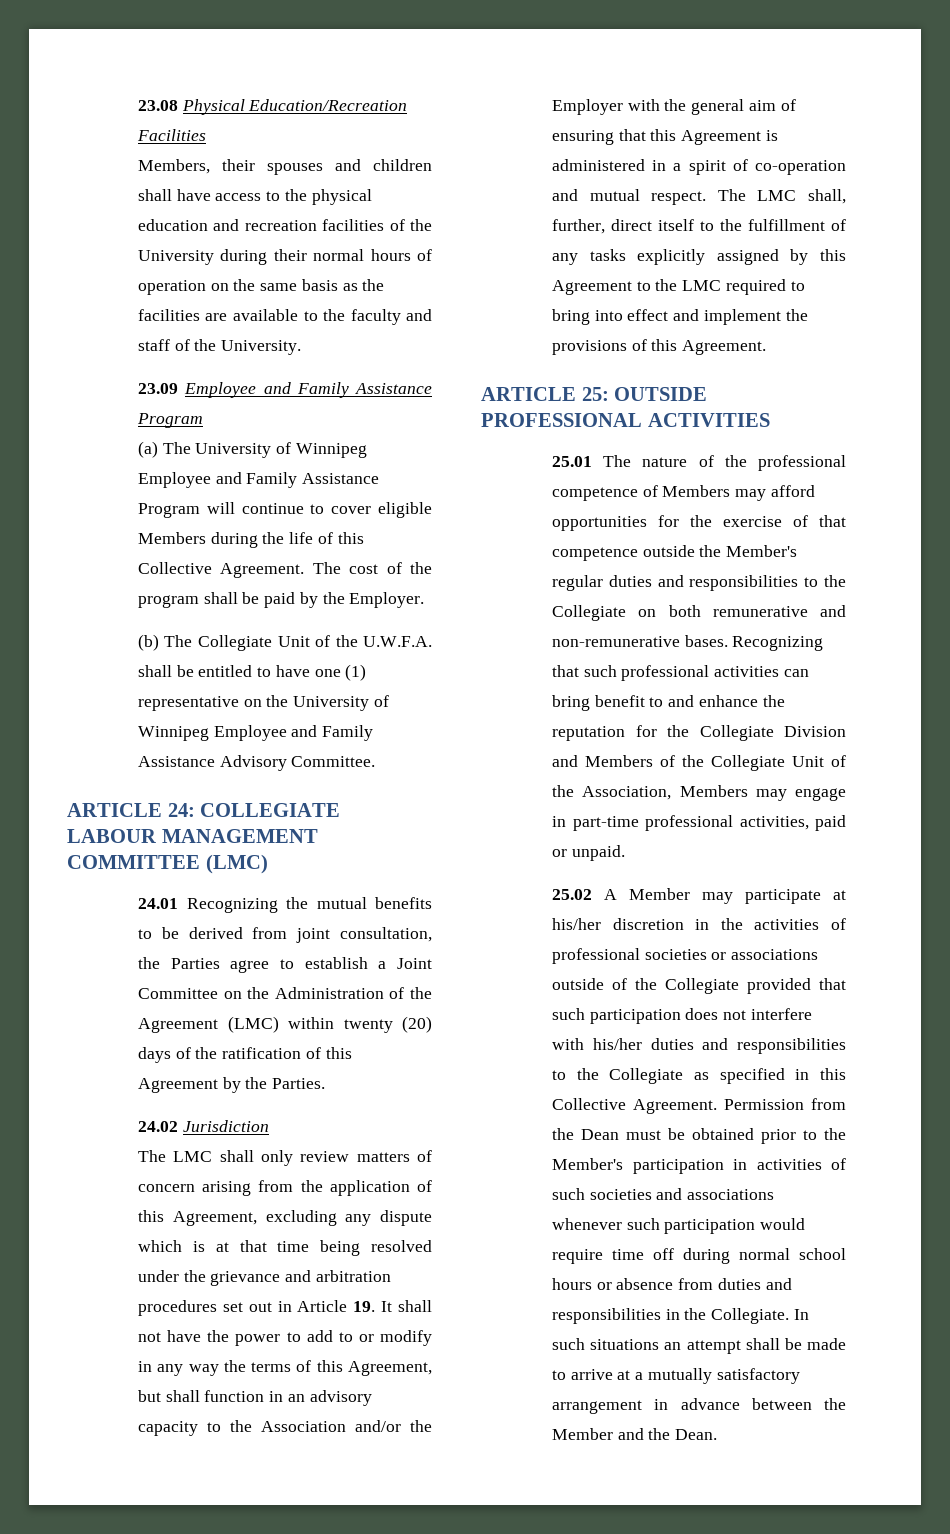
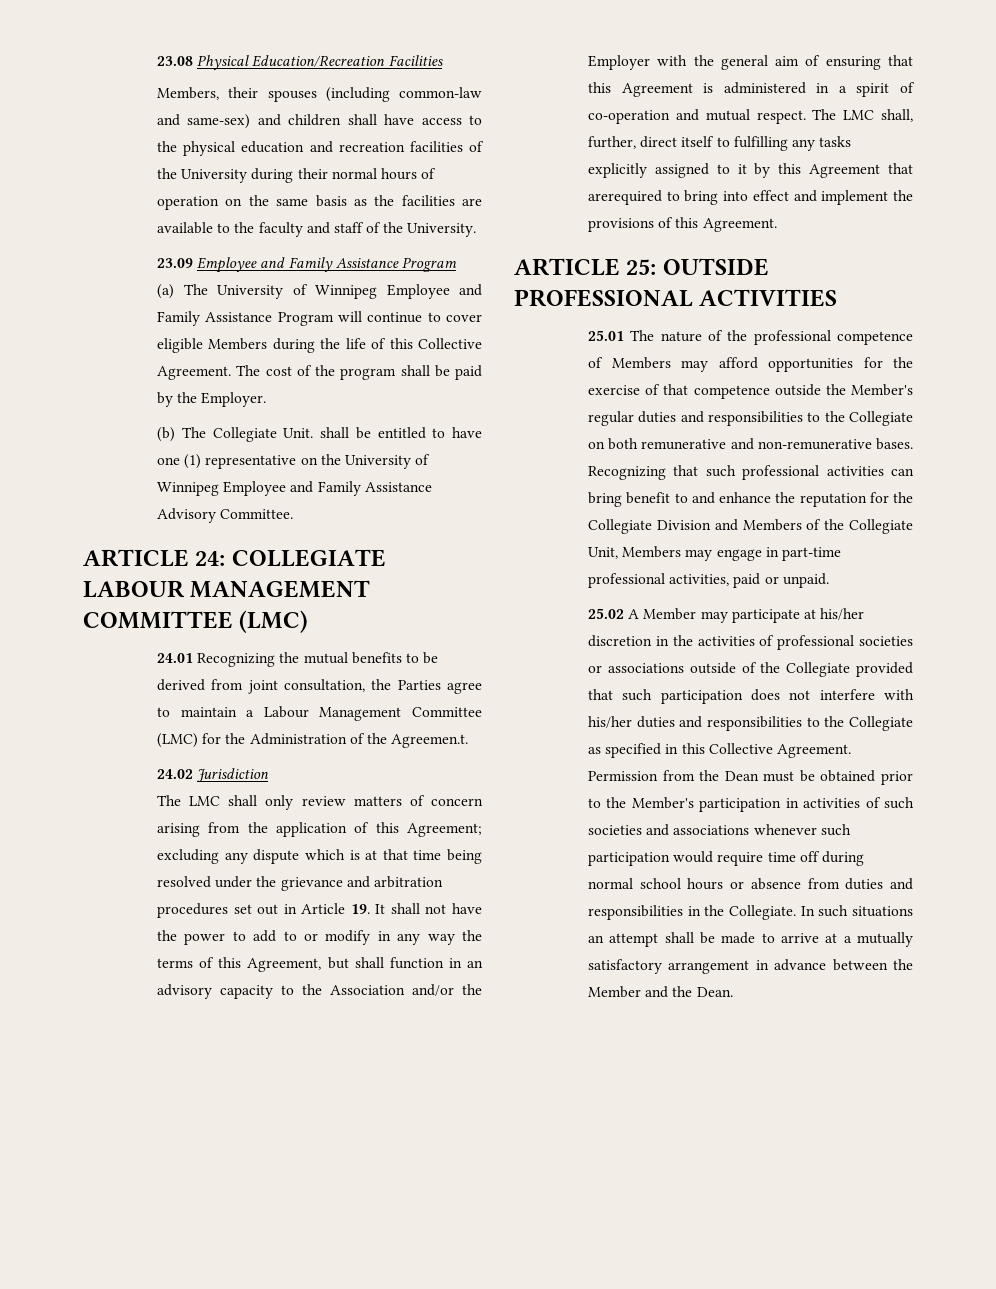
(323, 169) none -> [325,87,482,102] [156,114,251,129] (including common-law and same-sex)
[277,635,432,647] Unit of the U.W.F.A. -> [283,428,314,438] Unit.
[304,957,432,969] [137,987,432,999] [137,1016,433,1033] [137,1047,352,1063] [137,1077,326,1093] establish a Joint Committee on the Administration of the Agreement (LMC) within twenty (20) days of the ratification of this Agreement by the Parties. -> [180,706,482,721] [156,733,469,748] maintain a Labour Management Committee (LMC) for the Administration of the Agreemen.t.
[172,1211,257,1226] Agreement, -> [407,823,482,837] Agreement;
[719,219,846,231] the fulfillment of -> [733,136,788,151] fulfilling
(779, 257) none -> [716,164,747,174] to it
[636,279,786,295] to the LMC required -> [888,163,913,174] [587,190,662,205] that arerequired
[791,755,846,767] [551,785,672,800] Unit of the Association, -> [587,547,618,559] Unit,

